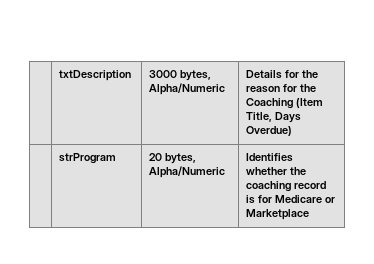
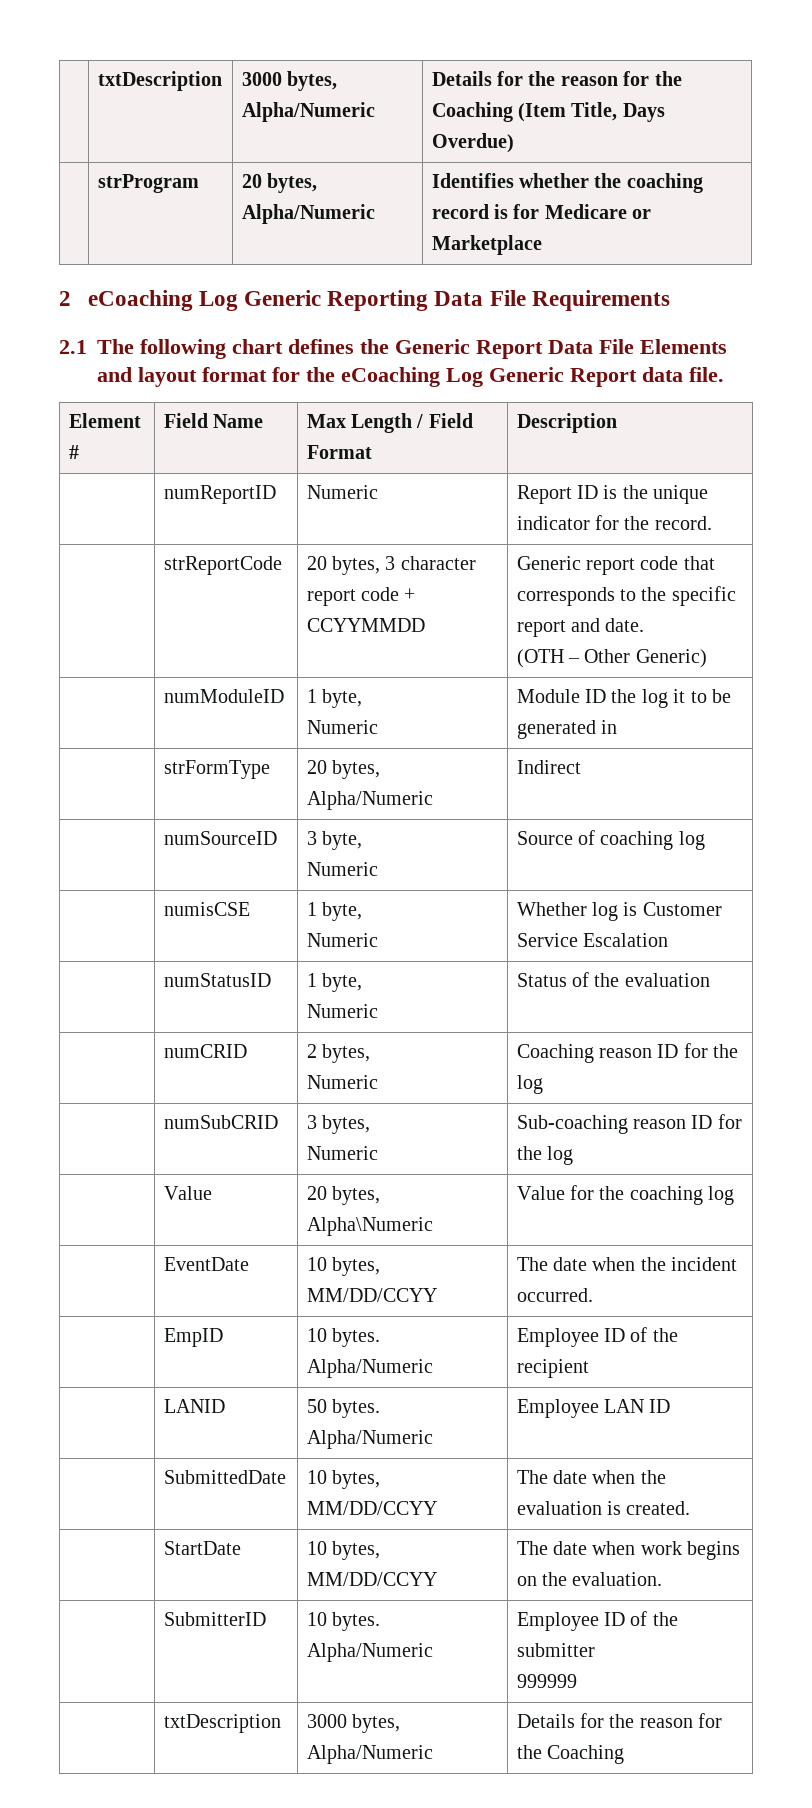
(310, 214) none -> [59,290,670,311] [59,339,727,359] [97,367,724,387] [68,413,141,428] [68,445,79,459] [163,413,264,428] [306,413,473,433] [306,445,372,459] [516,413,617,433] [163,485,276,504] [306,485,378,499] [516,485,709,504] [516,515,712,530] [163,556,282,575] [306,556,476,575] [306,587,416,606] [306,618,425,632] [516,556,715,575] [516,586,736,606] [516,618,645,637] [516,649,707,668] [163,689,284,703] [306,689,363,708] [306,720,378,734] [516,689,732,708] [516,720,618,739] [163,760,270,779] [306,760,381,779] [306,791,433,810] [516,760,581,774] [163,831,277,845] [306,831,363,850] [306,862,378,876] [516,830,705,850] [163,902,250,916] [306,902,363,921] [306,933,378,947] [516,902,722,921] [516,933,669,947] [163,973,271,987] [306,973,363,992] [306,1004,378,1018] [516,972,710,987] [163,1044,247,1058] [306,1044,371,1063] [306,1075,378,1089] [516,1043,739,1063] [516,1075,543,1094] [163,1115,278,1129] [306,1115,371,1134] [306,1146,378,1160] [516,1114,742,1134] [516,1146,574,1165] [163,1186,212,1200] [306,1186,381,1205] [306,1217,433,1236] [516,1185,735,1205] [163,1257,249,1271] [306,1257,381,1276] [306,1288,437,1302] [516,1257,738,1271] [516,1288,593,1302] [163,1328,223,1347] [306,1328,381,1347] [306,1359,433,1378] [516,1327,678,1347] [516,1359,589,1378] [163,1399,225,1413] [306,1399,381,1418] [306,1430,433,1449] [516,1399,671,1418] [163,1470,286,1484] [306,1470,381,1489] [306,1501,437,1515] [516,1470,666,1484] [516,1501,691,1515] [163,1541,241,1555] [306,1541,381,1560] [306,1572,437,1586] [516,1541,741,1560] [516,1572,663,1586] [163,1612,266,1626] [306,1612,381,1631] [306,1643,433,1662] [516,1611,678,1631] [516,1643,595,1657] [516,1674,577,1688] [163,1714,281,1733] [306,1714,401,1733] [306,1745,433,1764] [516,1713,723,1728] [516,1745,625,1764] // 2 eCoaching Log Generic Reporting Data File Requirements // 2.1 The following chart defines the Generic Report Data File Elements and layout format for the eCoaching Log Generic Report data file. // Element # | Field Name | Max Length / Field Format | Description // | numReportID | Numeric | Report ID is the unique indicator for the record. // | strReportCode | 20 bytes, 3 character report code + CCYYMMDD | Generic report code that corresponds to the specific report and date. // (OTH – Other Generic) // | numModuleID | 1 byte, // Numeric | Module ID the log it to be generated in // | strFormType | 20 bytes, Alpha/Numeric | Indirect // | numSourceID | 3 byte, // Numeric | Source of coaching log // | numisCSE | 1 byte, // Numeric | Whether log is Customer Service Escalation // | numStatusID | 1 byte, // Numeric | Status of the evaluation // | numCRID | 2 bytes, // Numeric | Coaching reason ID for the log // | numSubCRID | 3 bytes, // Numeric | Sub-coaching reason ID for the log // | Value | 20 bytes, Alpha\Numeric | Value for the coaching log // | EventDate | 10 bytes, MM/DD/CCYY | The date when the incident occurred. // | EmpID | 10 bytes. Alpha/Numeric | Employee ID of the recipient // | LANID | 50 bytes. Alpha/Numeric | Employee LAN ID // | SubmittedDate | 10 bytes, MM/DD/CCYY | The date when the evaluation is created. // | StartDate | 10 bytes, MM/DD/CCYY | The date when work begins on the evaluation. // | SubmitterID | 10 bytes. Alpha/Numeric | Employee ID of the submitter // 999999 // | txtDescription | 3000 bytes, Alpha/Numeric | Details for the reason for the Coaching

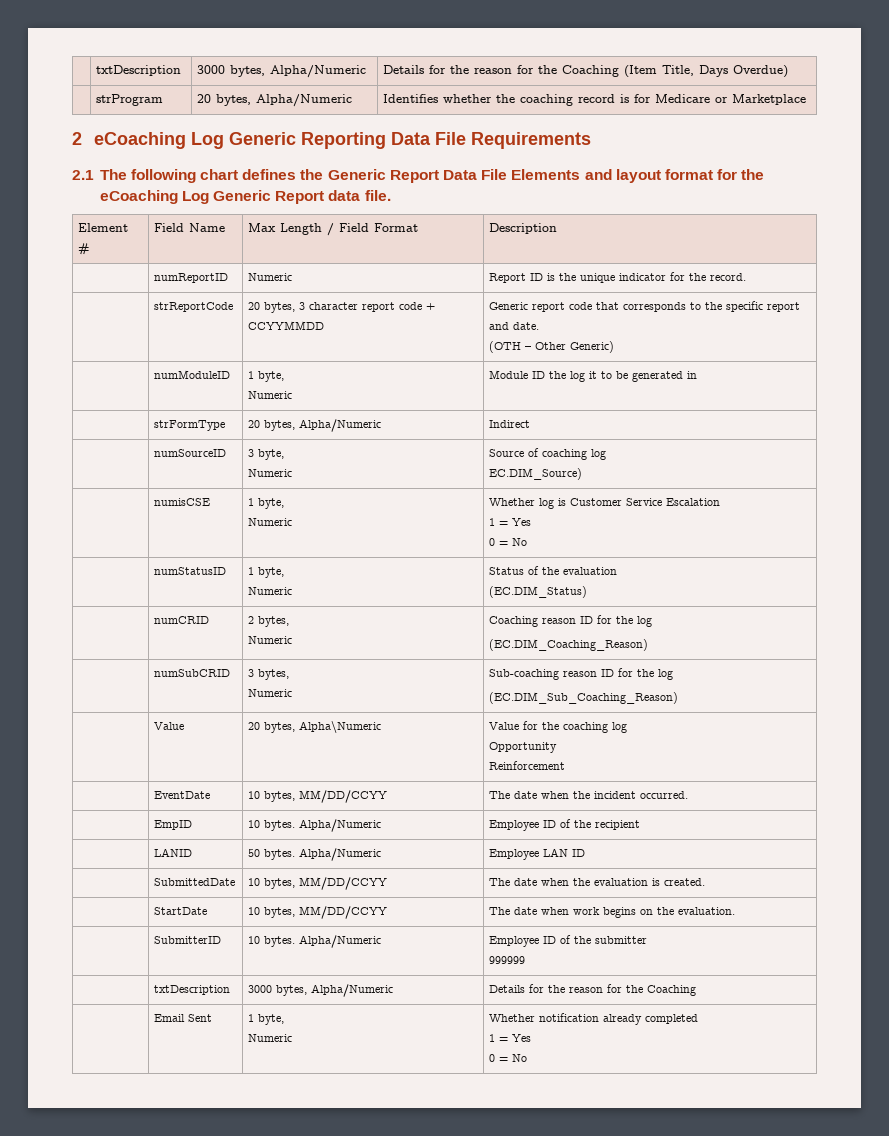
(705, 840) none -> [489,468,583,480] // EC.DIM_Source)
(669, 940) none -> [489,518,532,526] [489,538,528,546] // 1 = Yes // 0 = No
(710, 980) none -> [489,586,588,598] // (EC.DIM_Status)
(543, 1084) none -> [489,639,649,651] // (EC.DIM_Coaching_Reason)
(574, 1155) none -> [489,692,679,704] // (EC.DIM_Sub_Coaching_Reason)
(735, 1195) none -> [489,742,558,753] [489,761,566,770] // Opportunity // Reinforcement
(625, 1754) none -> [154,1014,213,1022] [248,1014,285,1025] [248,1034,293,1042] [489,1013,699,1025] [489,1034,532,1042] [489,1054,528,1062] // | Email Sent | 1 byte, // Numeric | Whether notification already completed // 1 = Yes // 0 = No

